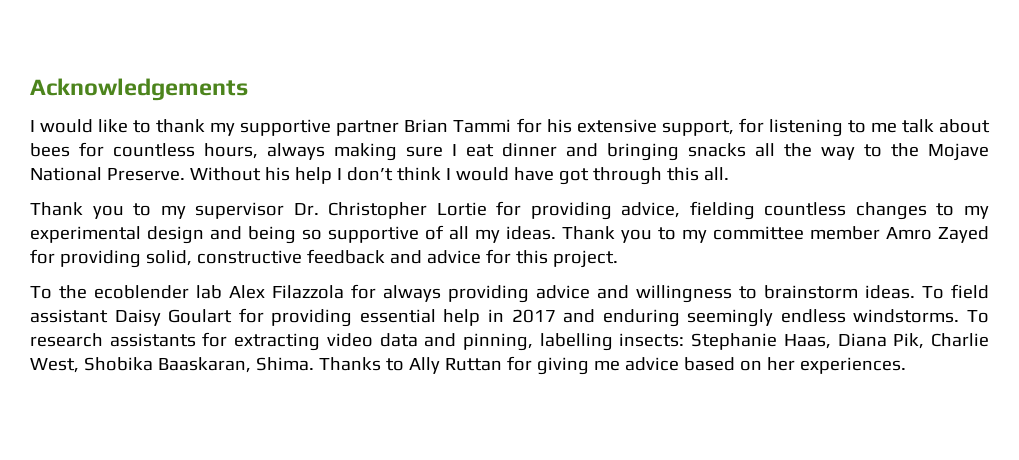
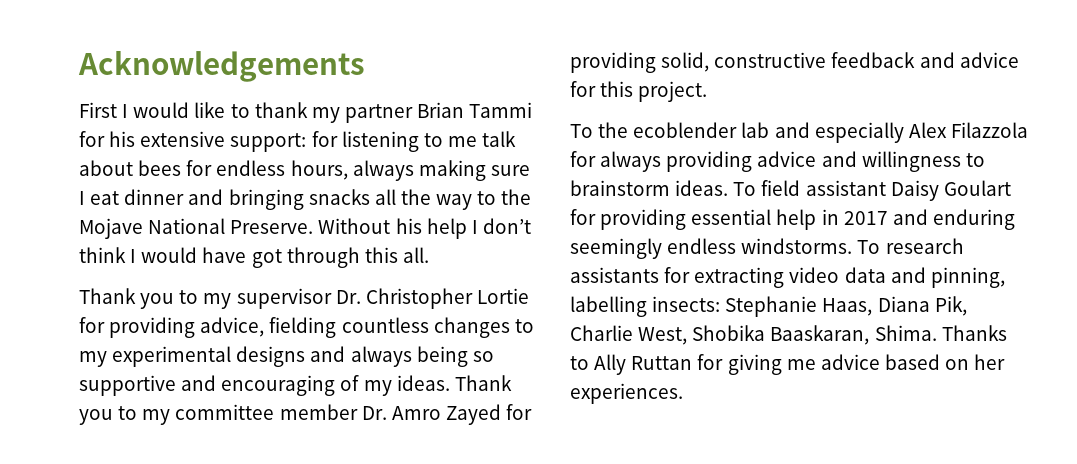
(248, 89) none -> [79,102,117,118] First
[240,119,332,136] supportive -> (340, 115) none
[661,120,734,136] support, -> [230,133,307,152] support:
[113,143,195,157] countless -> [216,160,286,176] endless
[147,225,469,244] design and being so supportive of all -> [236,346,494,367] [79,375,360,396] designs and always being so supportive and encouraging of
(880, 233) none -> [361,406,387,420] Dr.
(222, 292) none -> [774,122,904,143] and especially

